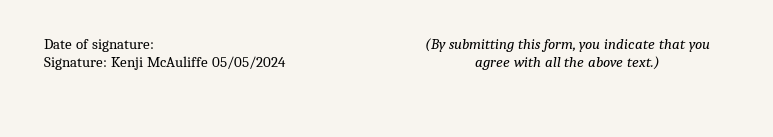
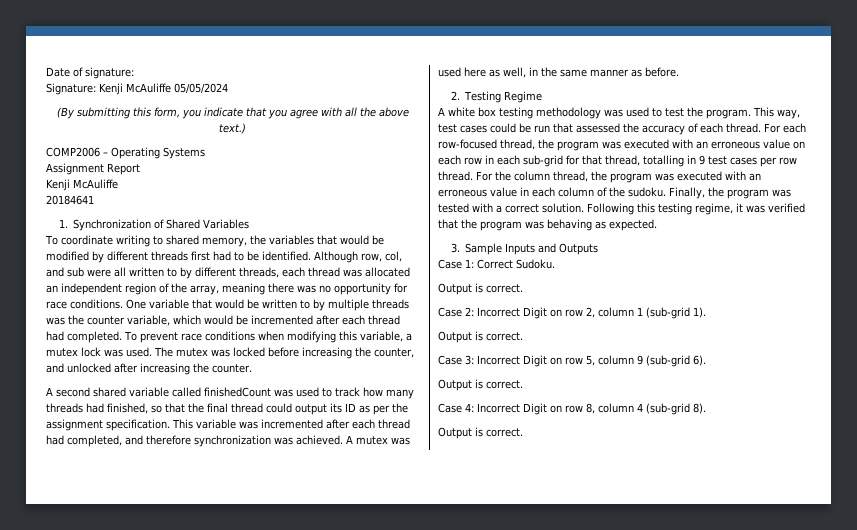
(661, 63) none -> [46,147,205,159] [46,163,140,175] [46,179,118,191] [46,195,94,205] [58,219,250,231] [45,235,384,247] [46,251,402,263] [46,267,410,279] [46,283,408,295] [46,299,409,311] [46,315,400,326] [46,331,412,343] [46,347,414,359] [46,363,252,375] [46,387,414,399] [46,403,408,415] [46,419,410,431] [46,435,410,447] [438,67,679,78] [450,91,543,103] [438,107,800,119] [438,123,806,135] [438,139,805,151] [438,155,797,167] [438,171,761,183] [438,187,791,199] [438,203,805,215] [438,219,657,231] [450,243,599,255] [438,259,555,269] [438,283,523,295] [438,307,706,319] [438,331,523,343] [438,355,706,367] [438,379,523,391] [438,403,706,415] [438,427,523,439] // COMP2006 – Operating Systems // Assignment Report // Kenji McAuliffe // 20184641 // 1. Synchronization of Shared Variables // To coordinate writing to shared memory, the variables that would be modified by different threads first had to be identified. Although row, col, and sub were all written to by different threads, each thread was allocated an independent region of the array, meaning there was no opportunity for race conditions. One variable that would be written to by multiple threads was the counter variable, which would be incremented after each thread had completed. To prevent race conditions when modifying this variable, a mutex lock was used. The mutex was locked before increasing the counter, and unlocked after increasing the counter. // A second shared variable called finishedCount was used to track how many threads had finished, so that the final thread could output its ID as per the assignment specification. This variable was incremented after each thread had completed, and therefore synchronization was achieved. A mutex was used here as well, in the same manner as before. // 2. Testing Regime // A white box testing methodology was used to test the program. This way, test cases could be run that assessed the accuracy of each thread. For each row-focused thread, the program was executed with an erroneous value on each row in each sub-grid for that thread, totalling in 9 test cases per row thread. For the column thread, the program was executed with an erroneous value in each column of the sudoku. Finally, the program was tested with a correct solution. Following this testing regime, it was verified that the program was behaving as expected. // 3. Sample Inputs and Outputs // Case 1: Correct Sudoku. // Output is correct. // Case 2: Incorrect Digit on row 2, column 1 (sub-grid 1). // Output is correct. // Case 3: Incorrect Digit on row 5, column 9 (sub-grid 6). // Output is correct. // Case 4: Incorrect Digit on row 8, column 4 (sub-grid 8). // Output is correct.

